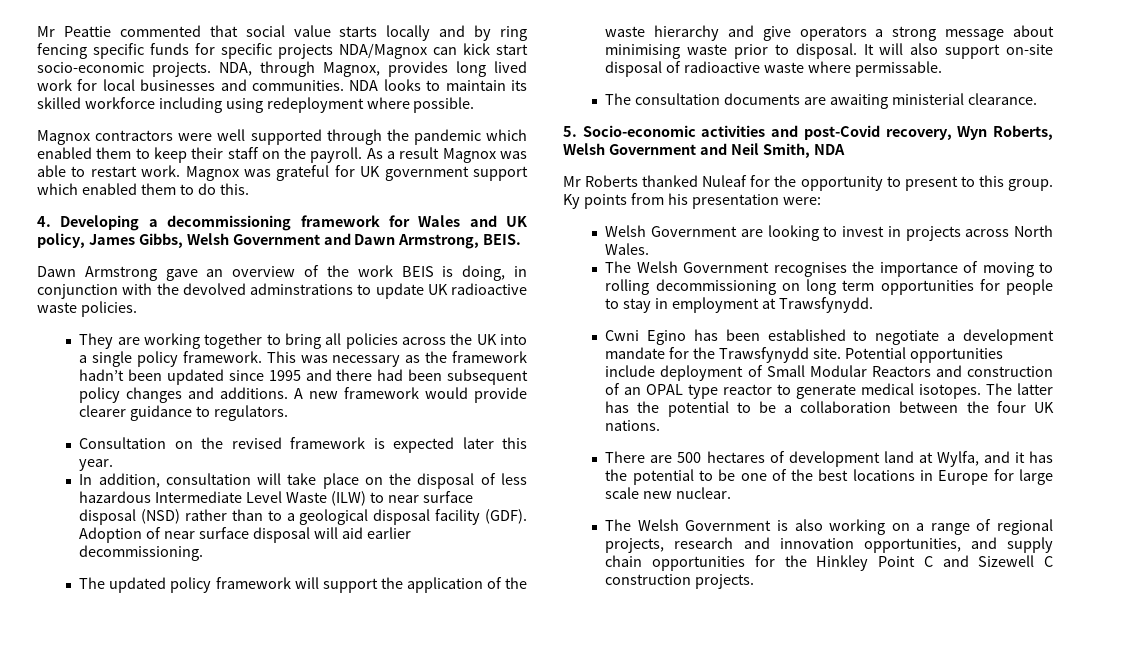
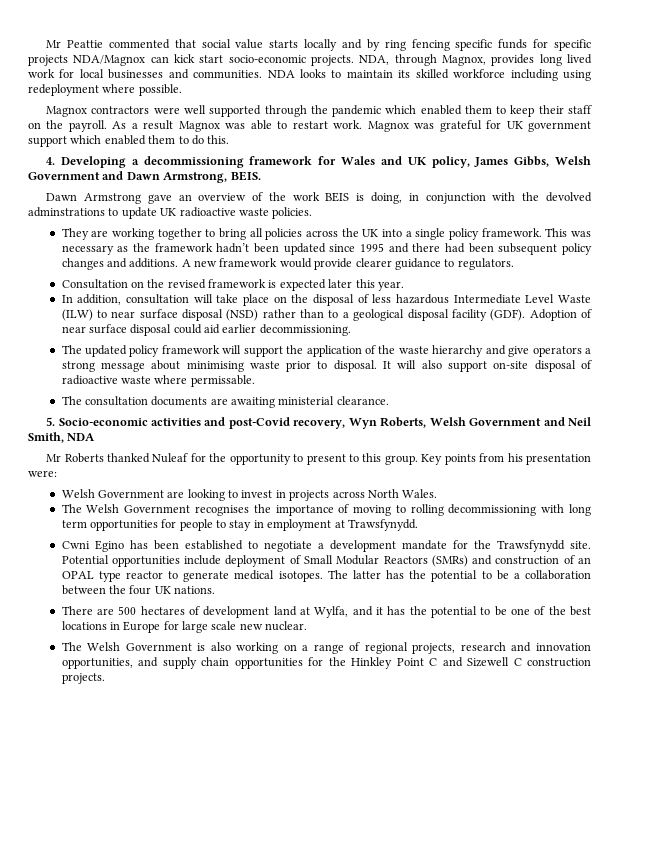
[313,527,338,539] will -> [173,324,202,334] could
[563,194,580,209] Ky -> [421,454,443,465] Key
[781,283,800,291] on -> [541,504,565,513] with
(931, 371) none -> [431,555,468,567] (SMRs)

